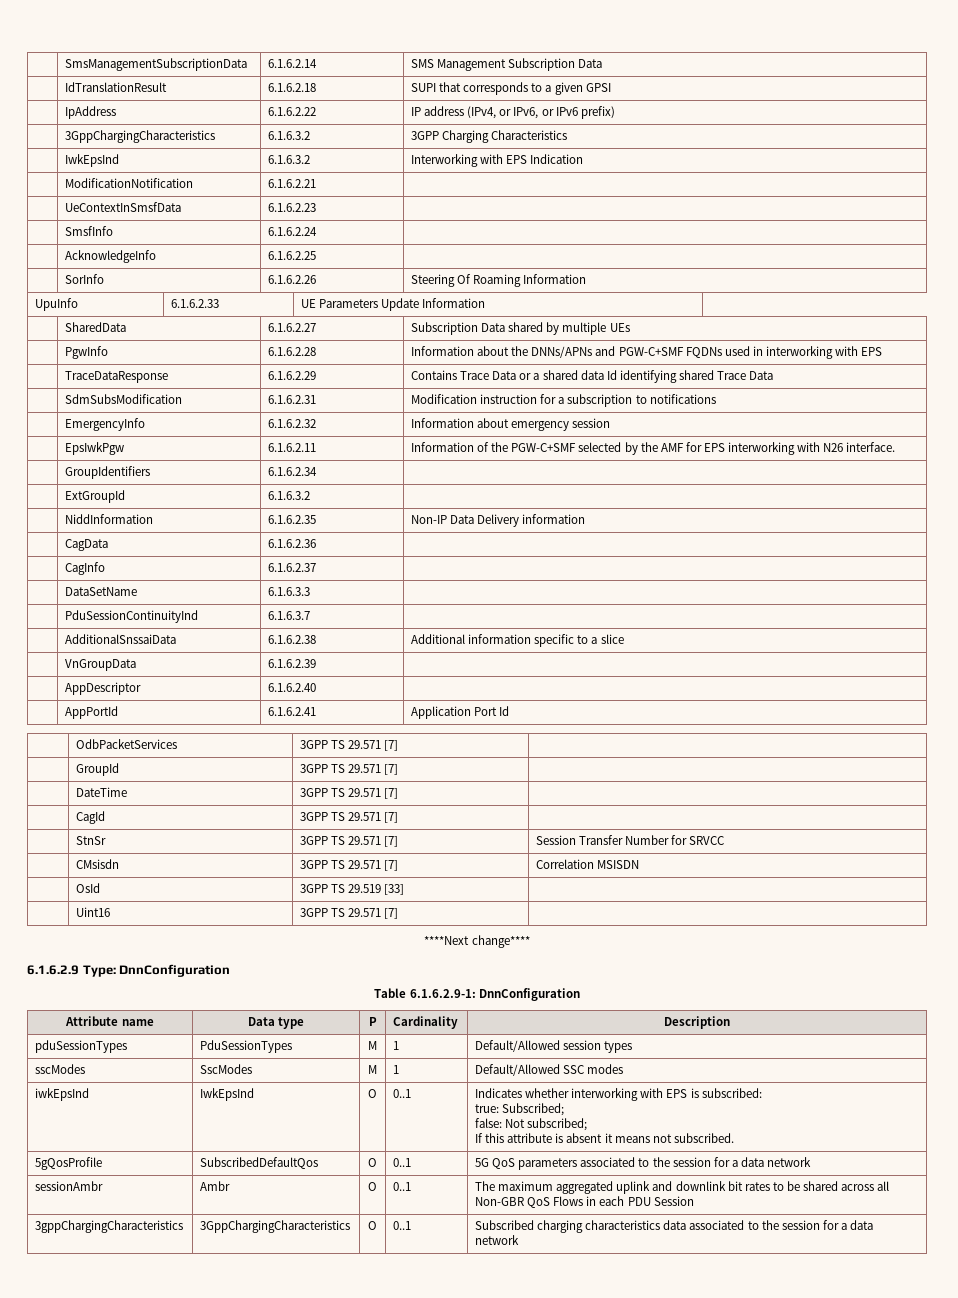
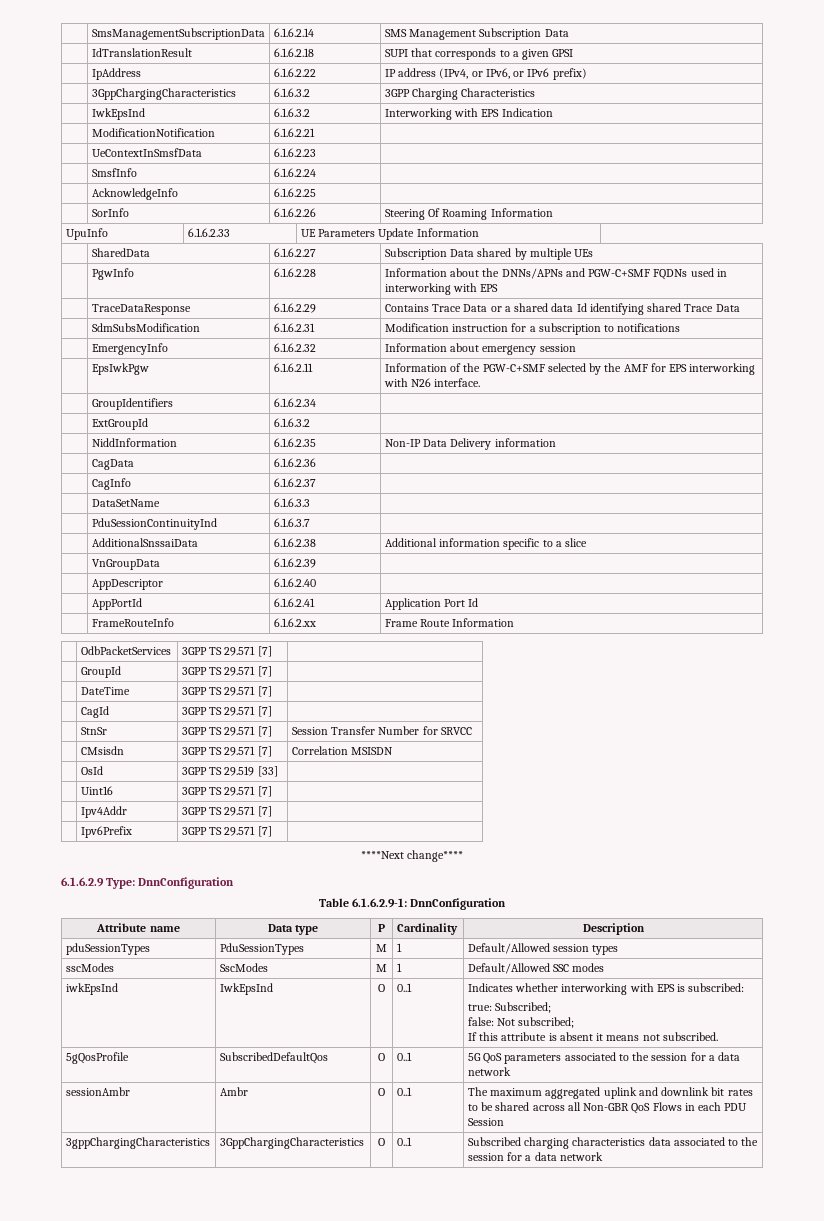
(510, 711) none -> [91,618,174,627] [273,618,316,627] [384,618,515,627] // | FrameRouteInfo | 6.1.6.2.xx | Frame Route Information
(399, 913) none -> [80,806,127,818] [181,806,272,817] [80,826,132,838] [181,826,272,837] // | Ipv4Addr | 3GPP TS 29.571 [7] | // | Ipv6Prefix | 3GPP TS 29.571 [7] |

